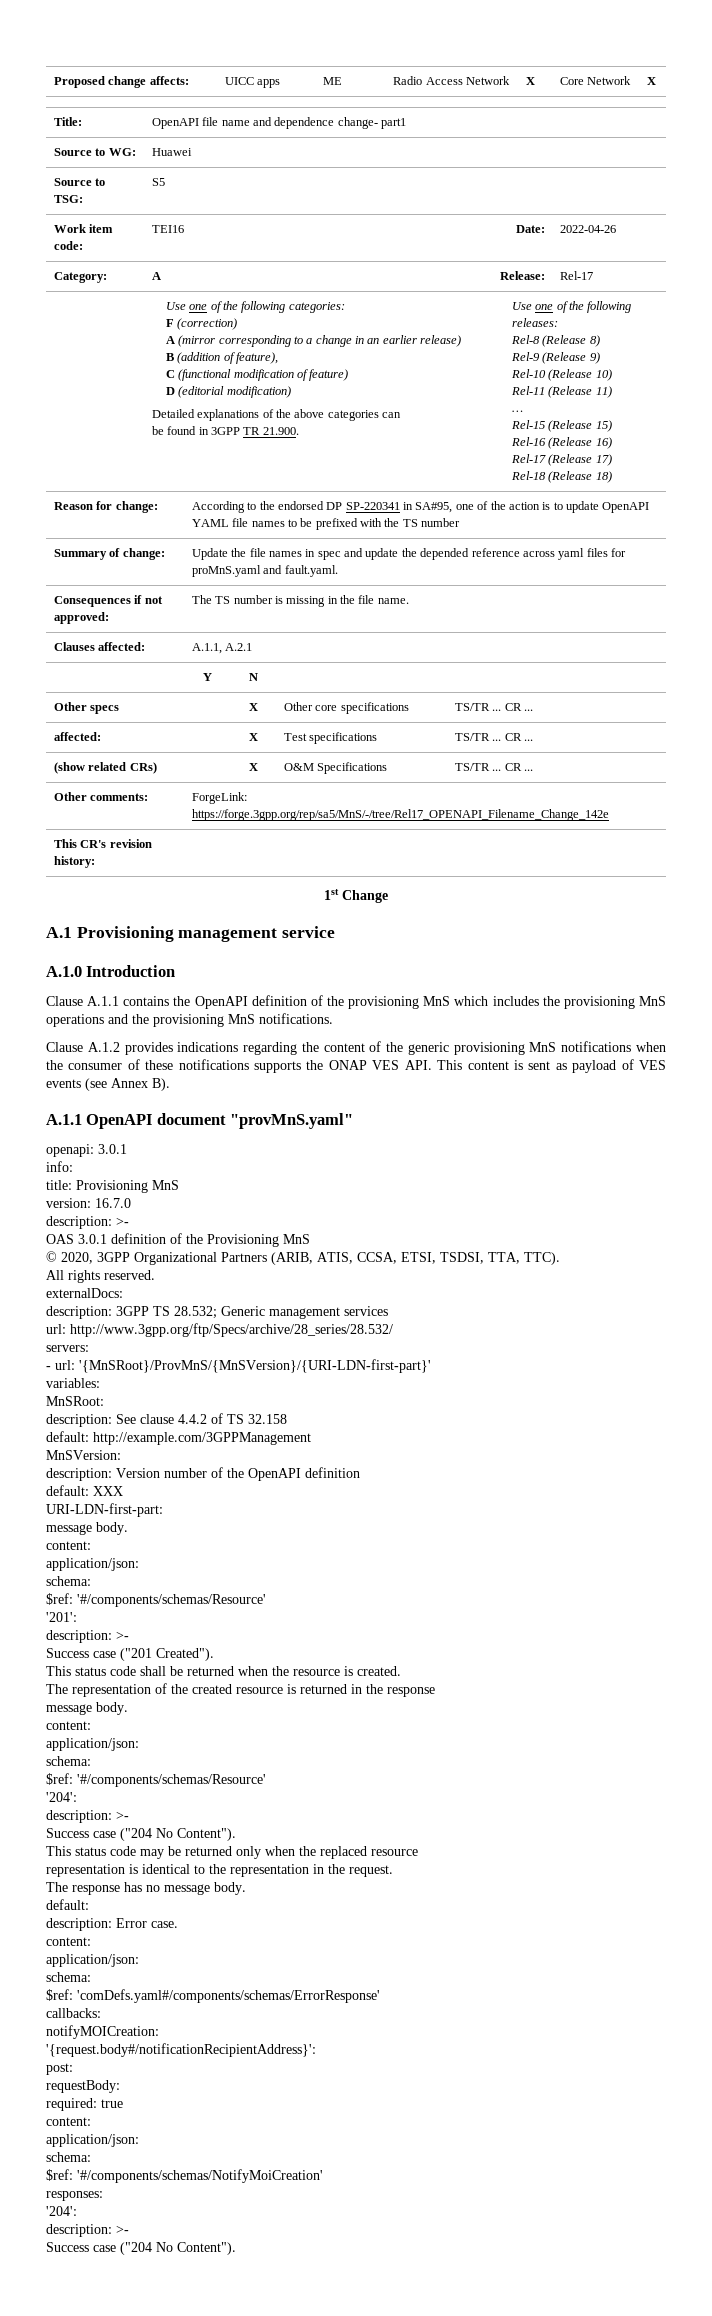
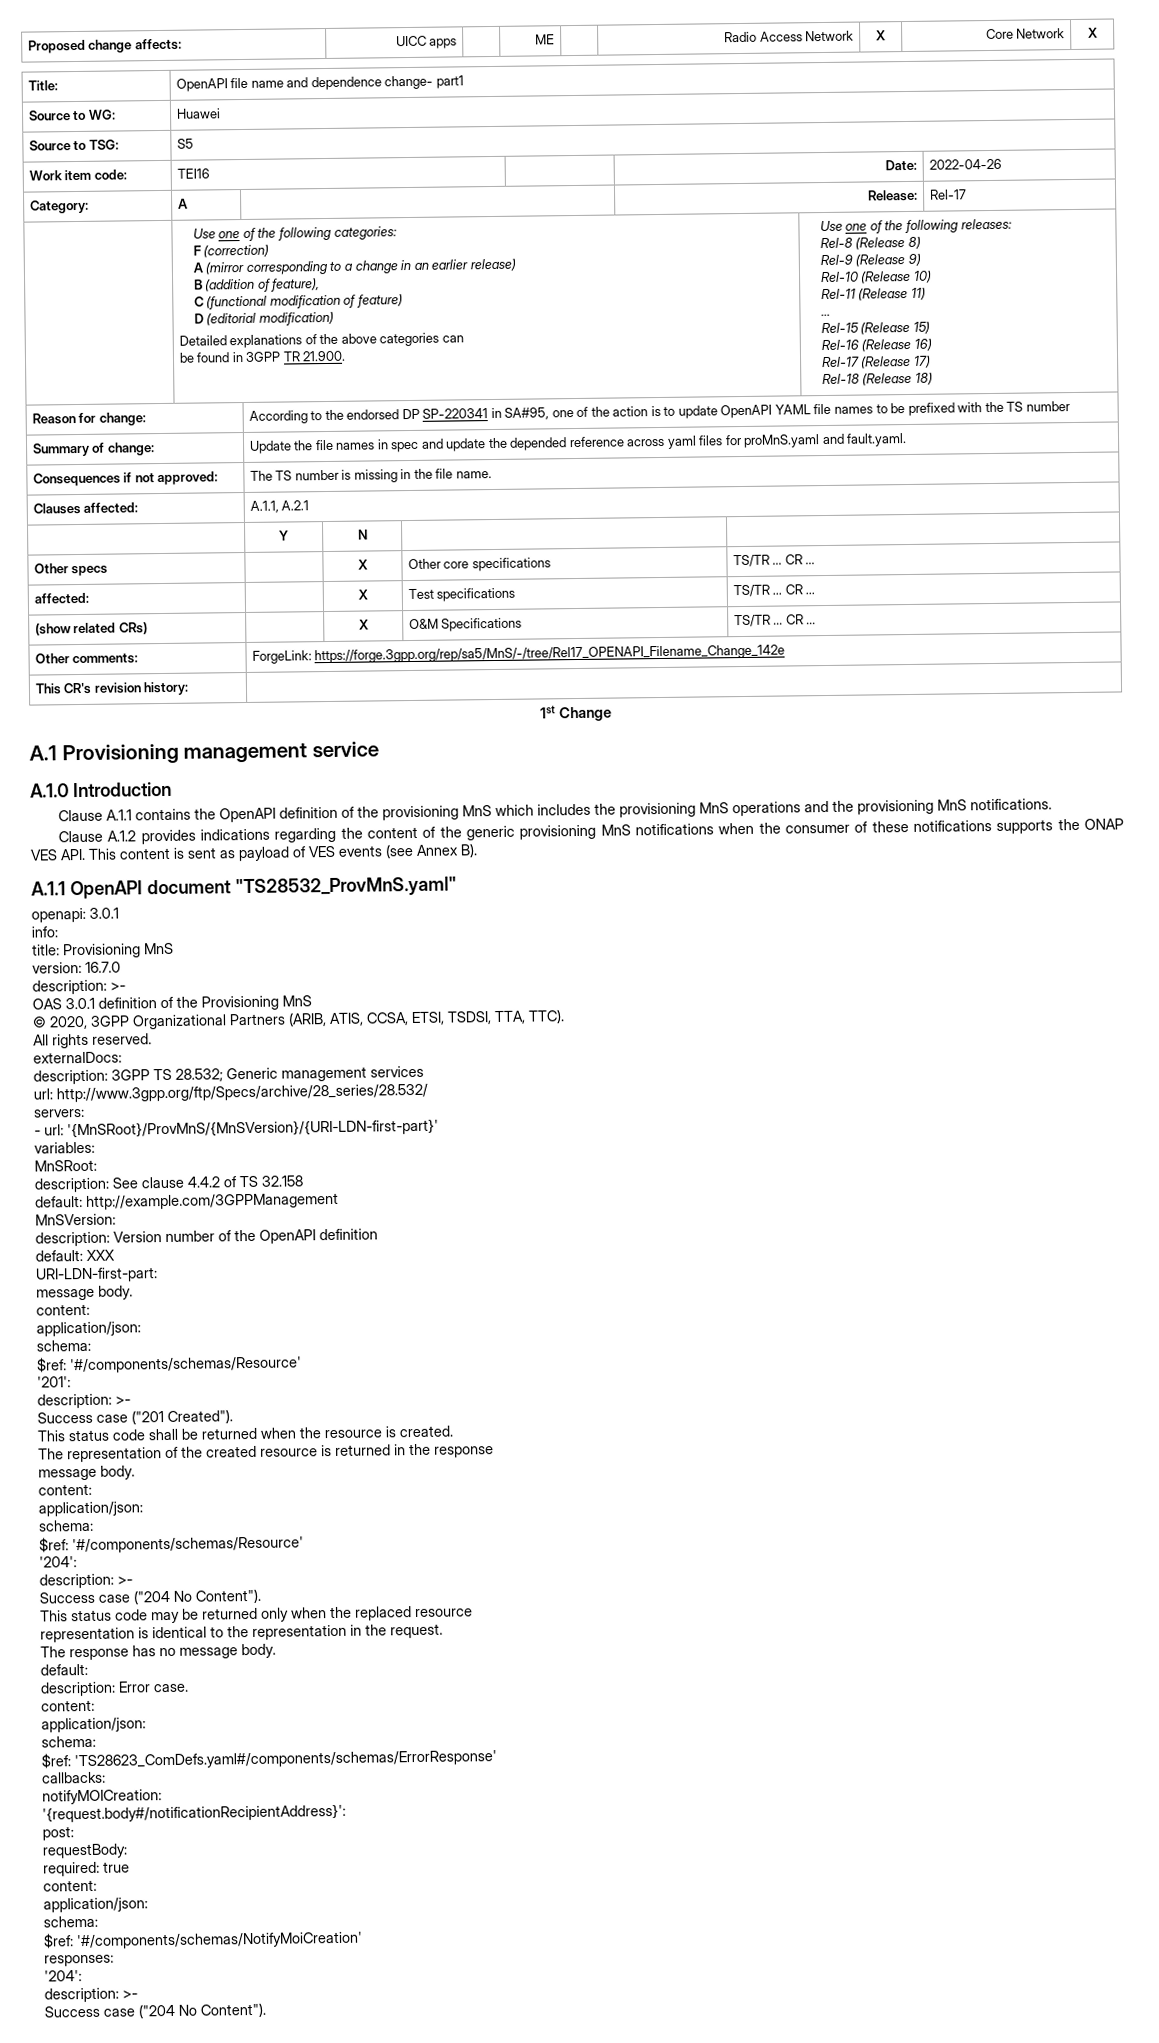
[230,1113,354,1129] "provMnS.yaml" -> [234,876,457,898] "TS28532_ProvMnS.yaml"
[77,1989,380,2003] 'comDefs.yaml#/components/schemas/ErrorResponse' -> [74,1750,497,1770] 'TS28623_ComDefs.yaml#/components/schemas/ErrorResponse'

